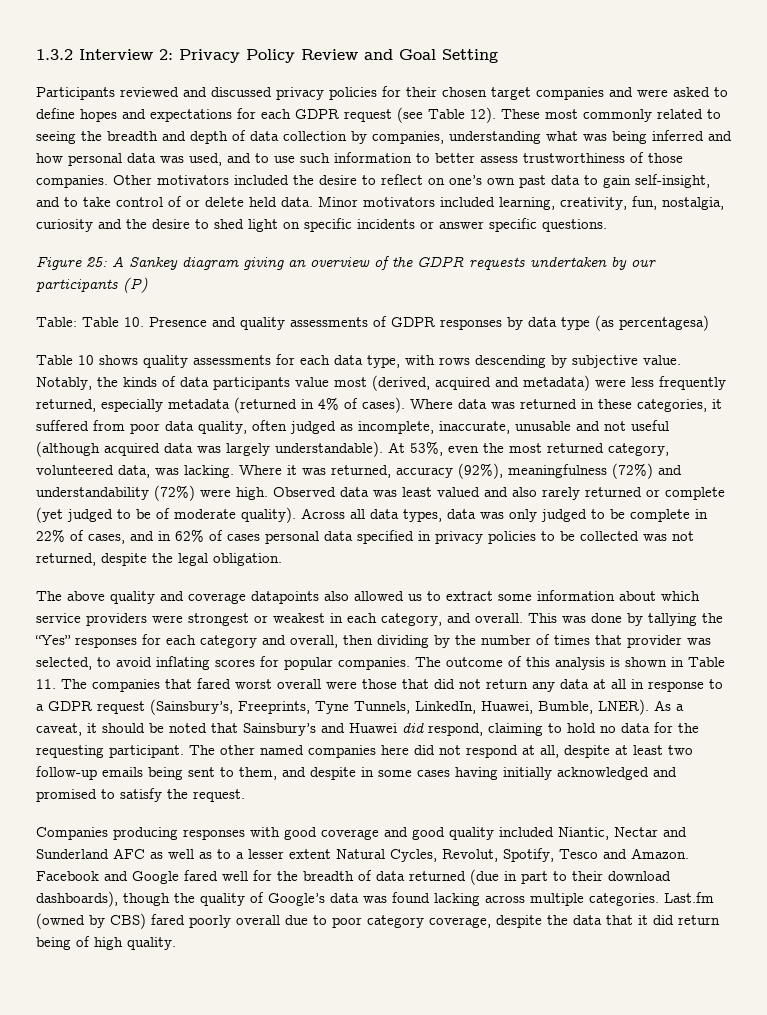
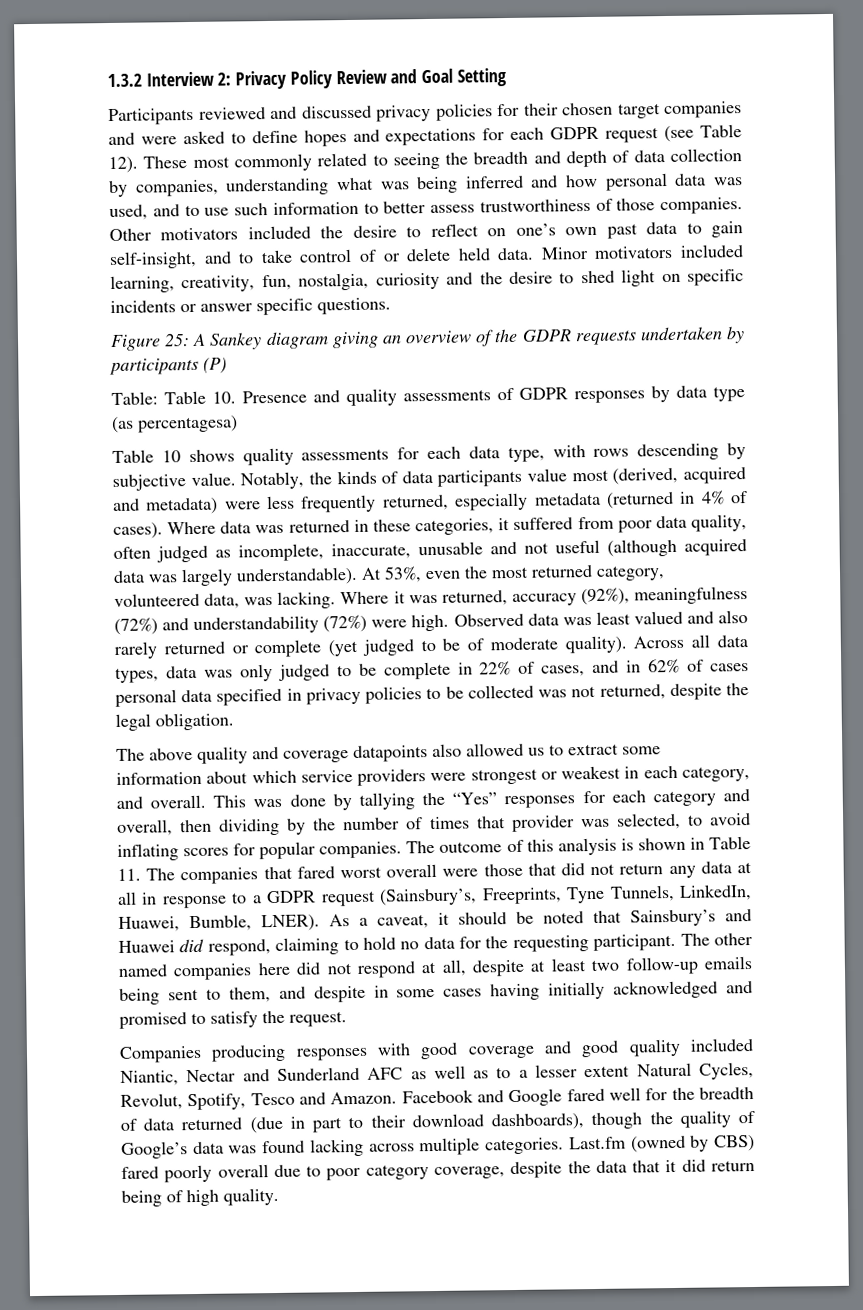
[631,260,656,267] our -> (745, 335) none

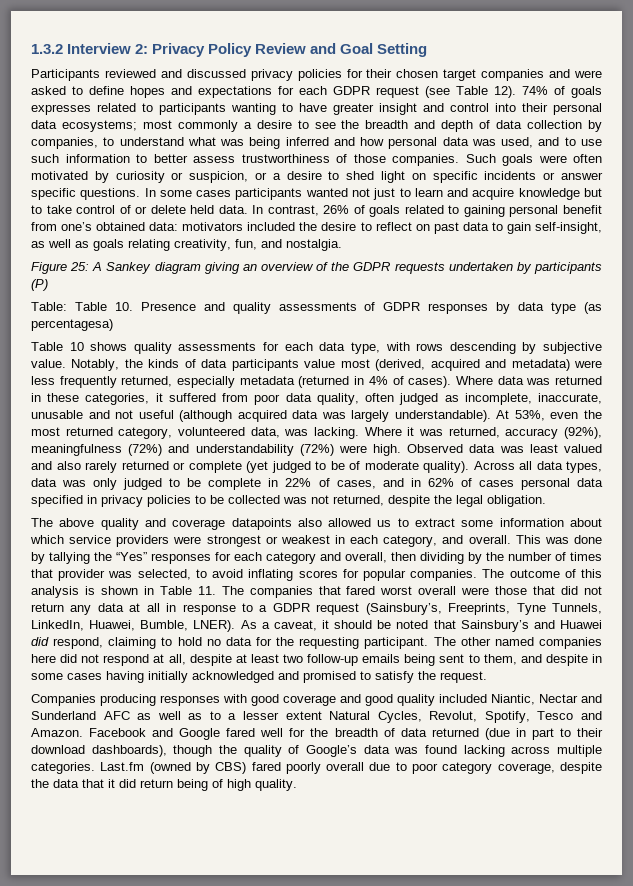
[143,152,440,172] These most commonly related to seeing -> [522,86,602,98] [31,103,602,115] [31,120,336,132] 74% of goals expresses related to participants wanting to have greater insight and control into their personal data ecosystems; most commonly a desire to see
[226,178,330,196] understanding -> [103,137,184,146] to understand
[109,221,743,242] [109,244,744,270] [110,272,503,294] Other motivators included the desire to reflect on one’s own past data to gain self-insight, and to take control of or delete held data. Minor motivators included learning, creativity, fun, nostalgia, curiosity and the -> [465,154,602,166] [31,171,281,183] Such goals were often motivated by curiosity or suspicion, or a
(391, 306) none -> [144,188,602,200] [31,205,602,217] [31,222,602,234] [31,239,342,251] In some cases participants wanted not just to learn and acquire knowledge but to take control of or delete held data. In contrast, 26% of goals related to gaining personal benefit from one’s obtained data: motivators included the desire to reflect on past data to gain self-insight, as well as goals relating creativity, fun, and nostalgia.

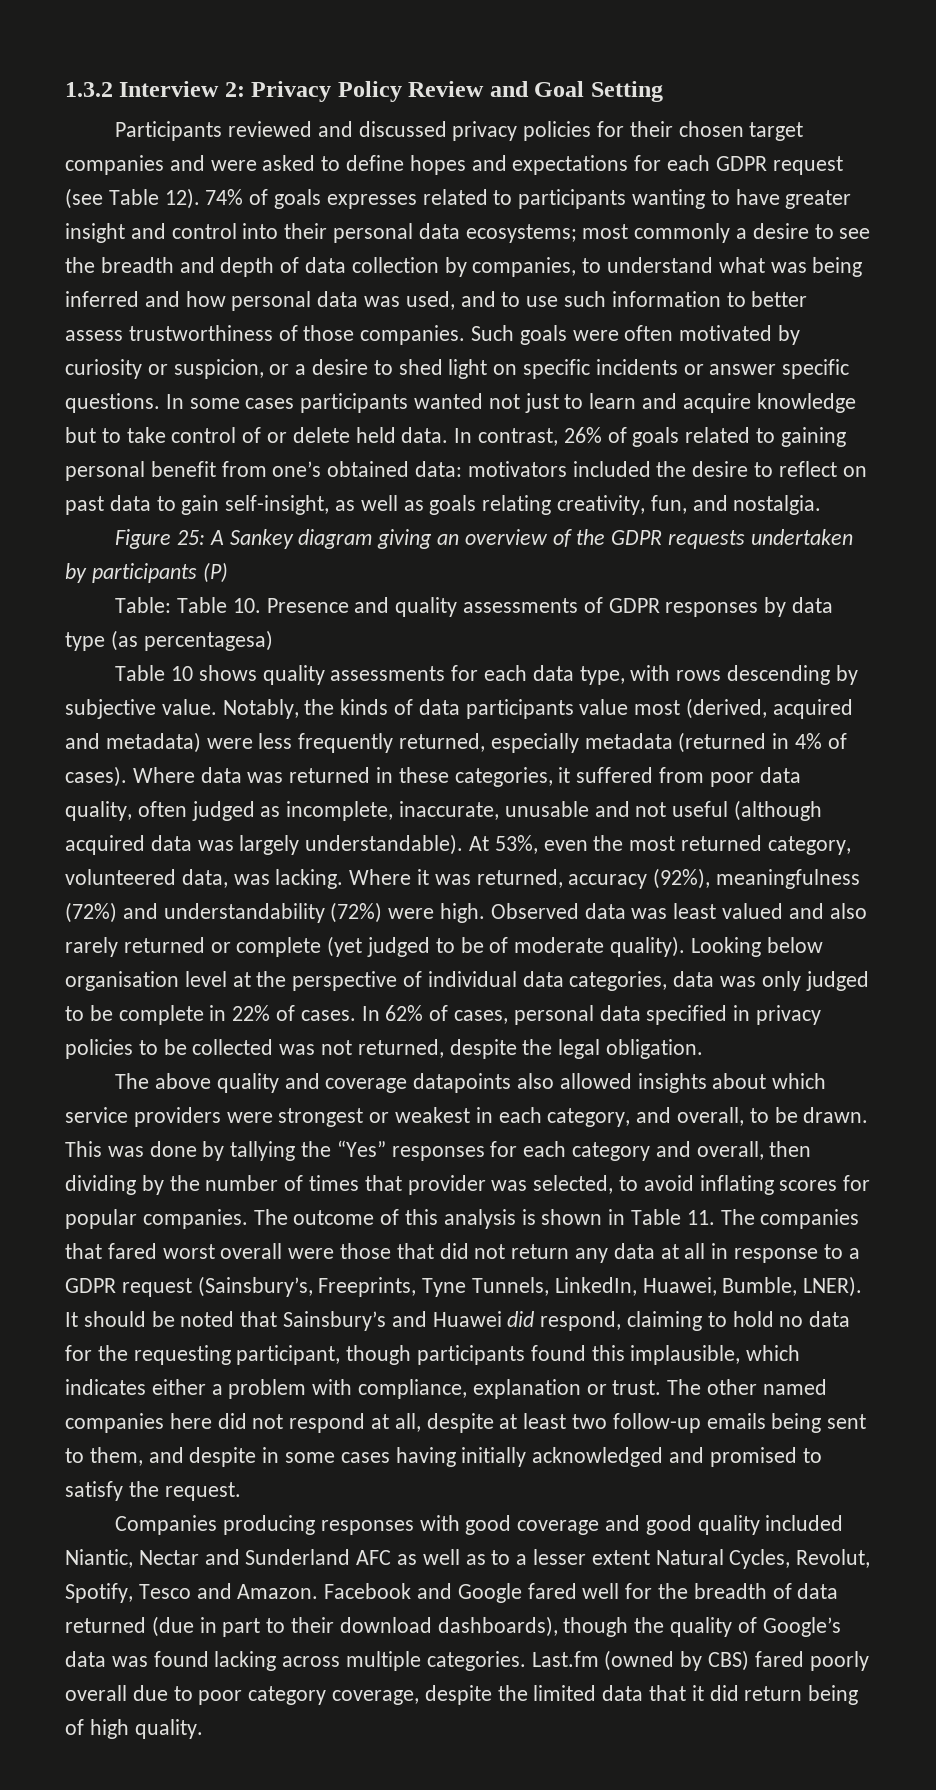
[473,461,602,473] Across all data types, -> [690,937,823,957] [65,971,668,991] Looking below organisation level at the perspective of individual data categories,
[336,478,421,489] cases, and in -> [300,1006,380,1021] cases. In
[478,480,514,487] cases -> [454,1010,509,1024] cases,
[377,518,564,527] us to extract some information -> [637,1073,707,1093] insights
[468,535,511,544] overall. -> [677,1107,869,1126] overall, to be drawn.
[240,620,329,631] As a caveat, it -> [65,1312,78,1327] It
[364,637,429,649] participant. -> [236,1345,801,1365] [65,1379,662,1399] participant, though participants found this implausible, which indicates either a problem with compliance, explanation or trust.
(49, 783) none -> [533,1685,597,1701] limited

